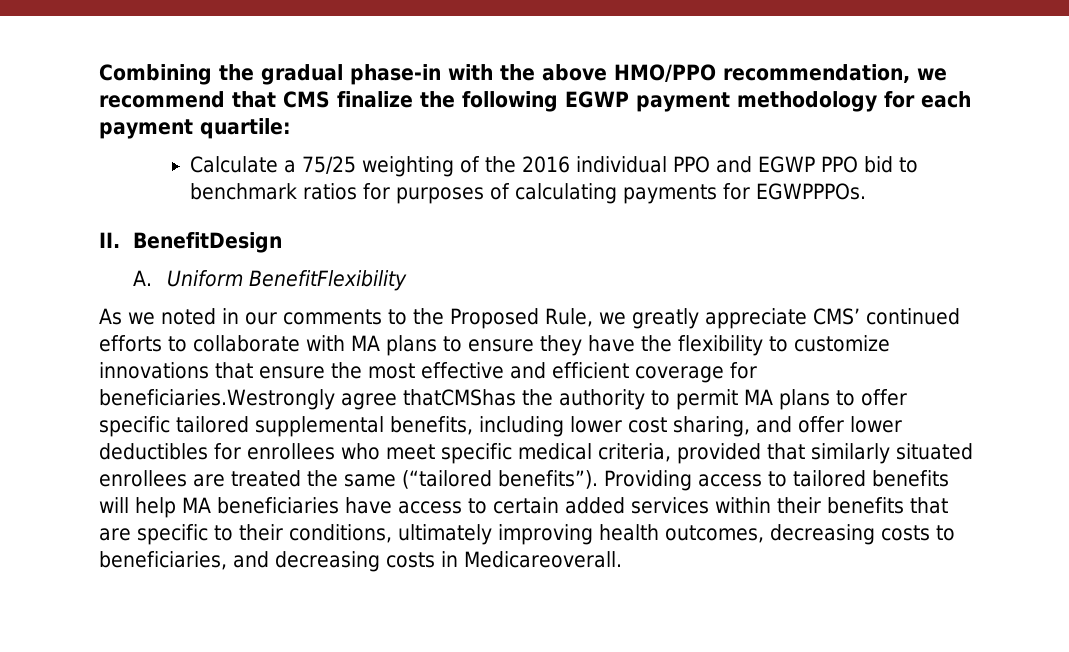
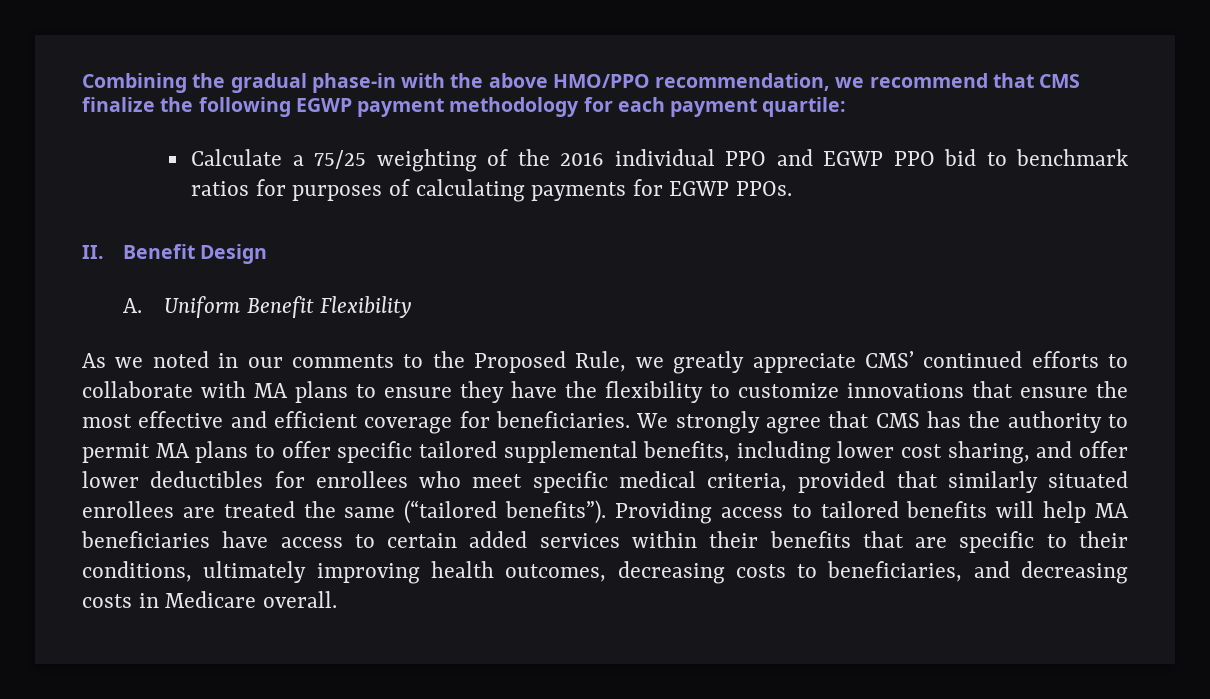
[755,183,866,200] EGWPPPOs. -> [669,181,793,196] EGWP PPOs.
[133,232,283,253] BenefitDesign -> [123,244,268,264] Benefit Design
[249,270,408,291] BenefitFlexibility -> [246,296,412,318] Benefit Flexibility
[99,389,516,410] beneficiaries.Westrongly agree thatCMShas -> [495,411,962,434] beneficiaries. We strongly agree that CMS has
[464,551,622,568] Medicareoverall. -> [165,591,337,608] Medicare overall.

